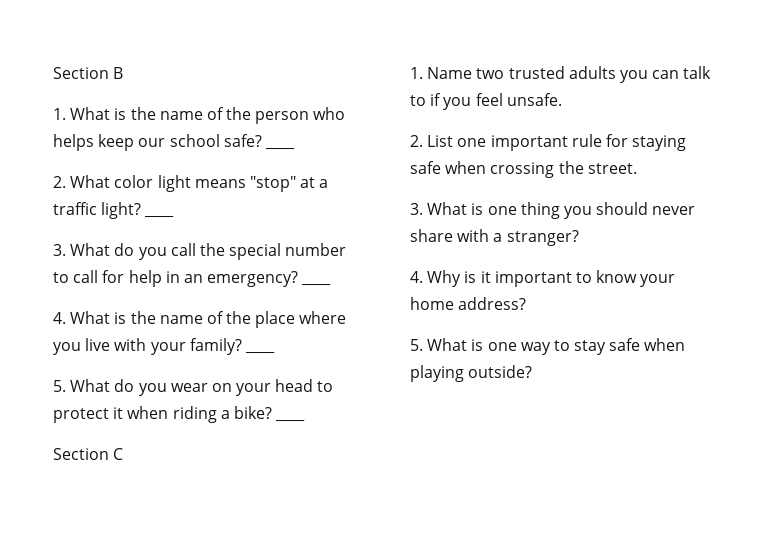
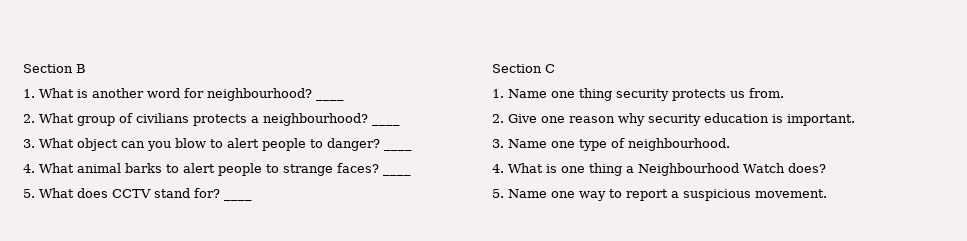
[130,107,346,124] [53,134,262,151] [264,147,295,150] [53,175,329,192] [53,202,175,219] [53,243,347,260] [53,270,332,287] [53,311,347,328] [53,338,275,355] [53,379,334,396] [53,406,272,423] the name of the person who helps keep our school safe? ____ // 2. What color light means "stop" at a traffic light? ____ // 3. What do you call the special number to call for help in an emergency? ____ // 4. What is the name of the place where you live with your family? ____ // 5. What do you wear on your head to protect it when riding a bike? -> [92,88,344,101] [23,113,400,126] [23,138,412,151] [23,163,379,176] [383,173,411,176] [23,188,220,198] another word for neighbourhood? ____ // 2. What group of civilians protects a neighbourhood? ____ // 3. What object can you blow to alert people to danger? ____ // 4. What animal barks to alert people to strange faces? ____ // 5. What does CCTV stand for?
[476,66,712,83] [410,93,562,110] [410,134,687,151] [410,161,637,178] [410,202,696,219] [410,229,579,246] [410,270,676,287] [410,297,527,310] [410,338,484,351] two trusted adults you can talk to if you feel unsafe. // 2. List one important rule for staying safe when crossing the street. // 3. What is one thing you should never share with a stranger? // 4. Why is it important to know your home address? // 5. What is -> [551,88,784,101] [492,113,855,126] [492,138,730,151] [492,163,826,176] [492,189,547,198] one thing security protects us from. // 2. Give one reason why security education is important. // 3. Name one type of neighbourhood. // 4. What is one thing a Neighbourhood Watch does? // 5. Name
[574,338,686,355] [410,365,533,382] stay safe when playing outside? -> [626,189,827,201] report a suspicious movement.

